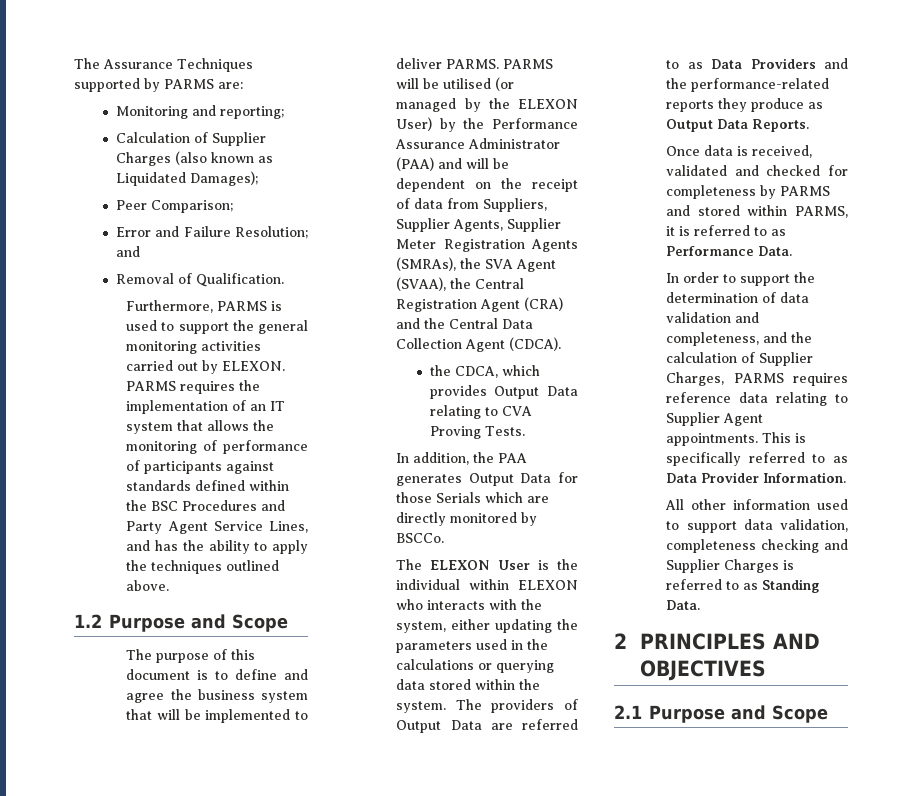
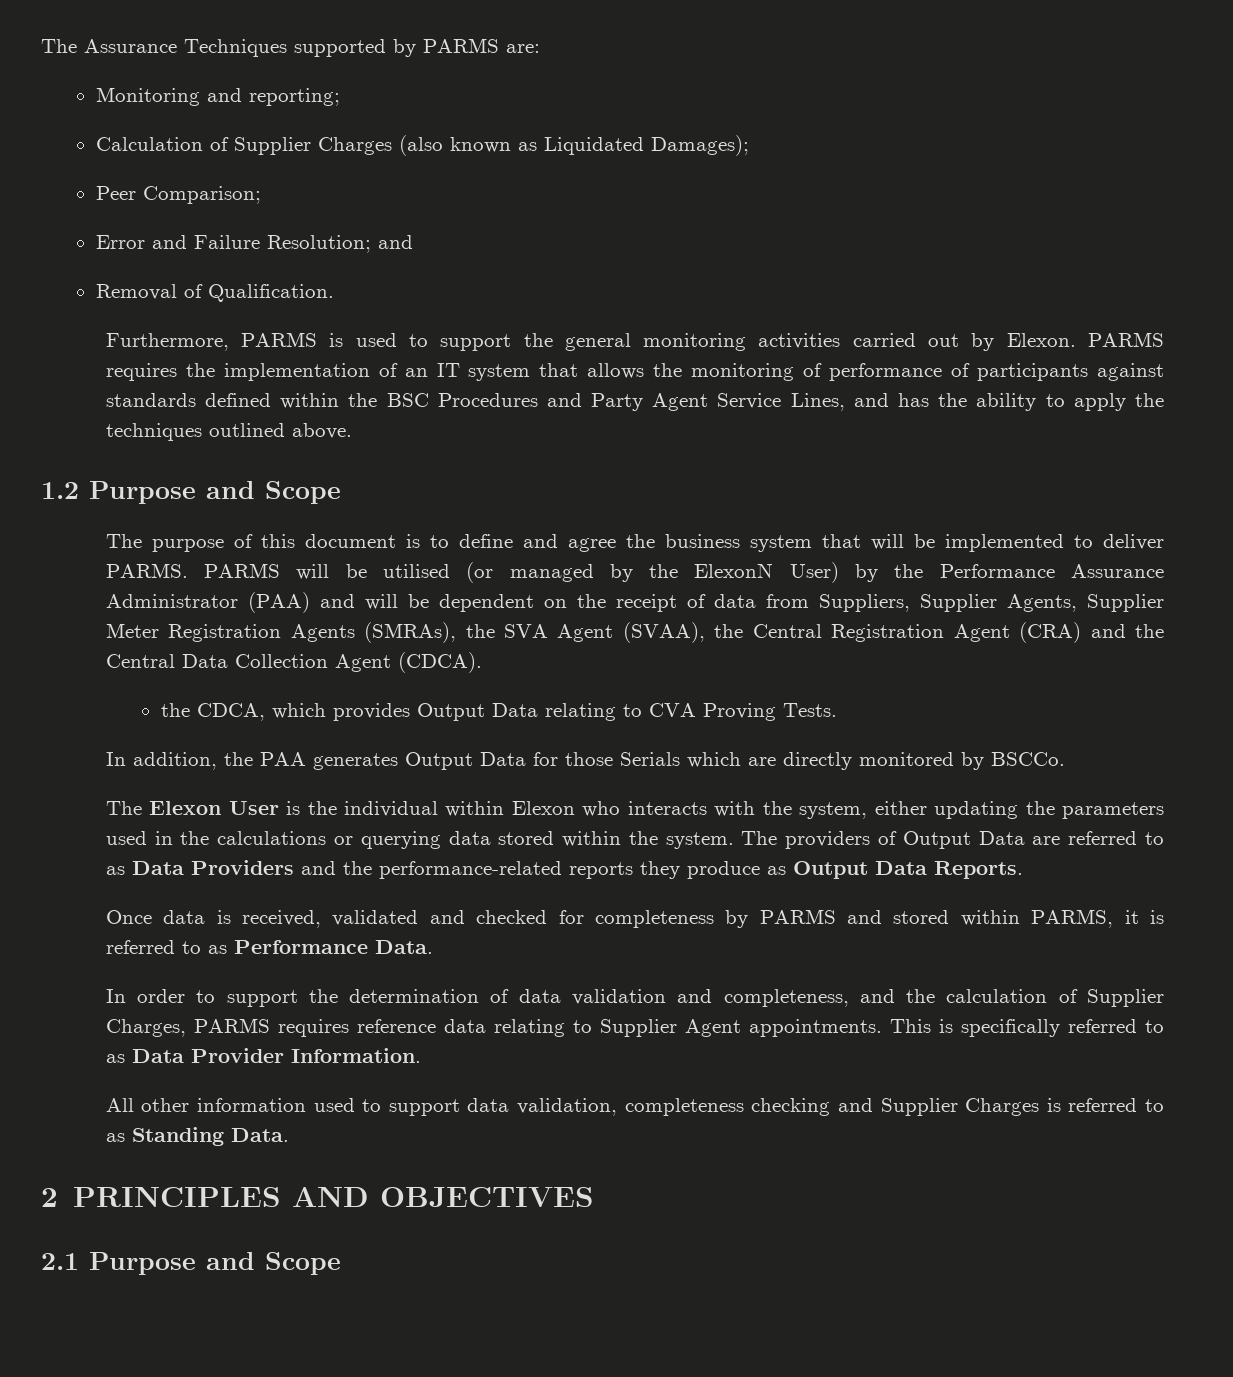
[222,361,286,371] ELEXON. -> [1006,333,1076,347] Elexon.
[518,99,578,109] ELEXON -> [694,563,774,578] ElexonN
[430,560,490,570] ELEXON -> [149,801,222,815] Elexon
[518,580,578,590] ELEXON -> [511,801,575,815] Elexon

